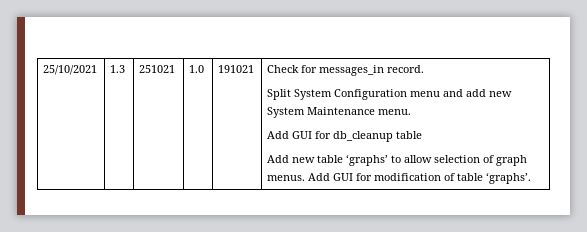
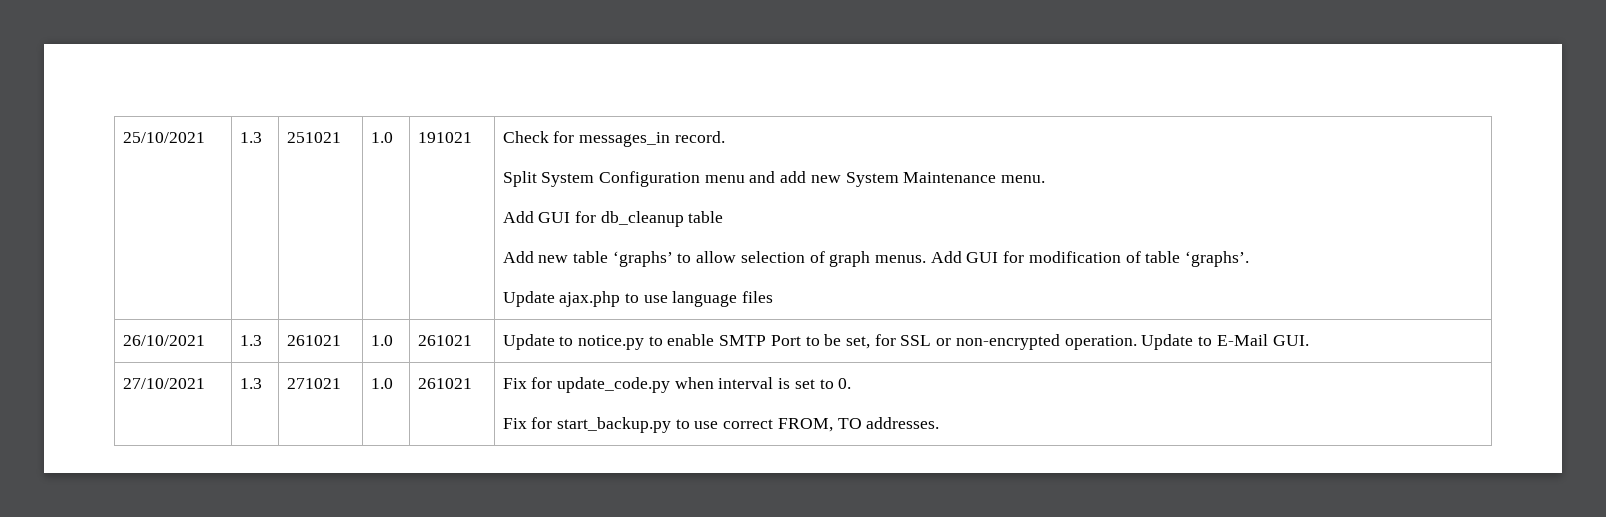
(532, 178) none -> [502,291,774,307] [122,335,205,346] [239,335,262,346] [286,335,341,346] [370,335,393,346] [417,335,472,346] [502,334,1309,350] [122,378,205,389] [239,378,262,389] [286,378,341,389] [370,378,393,389] [417,378,472,389] [502,377,852,393] [502,417,940,433] // Update ajax.php to use language files // 26/10/2021 | 1.3 | 261021 | 1.0 | 261021 | Update to notice.py to enable SMTP Port to be set, for SSL or non-encrypted operation. Update to E-Mail GUI. // 27/10/2021 | 1.3 | 271021 | 1.0 | 261021 | Fix for update_code.py when interval is set to 0. // Fix for start_backup.py to use correct FROM, TO addresses.

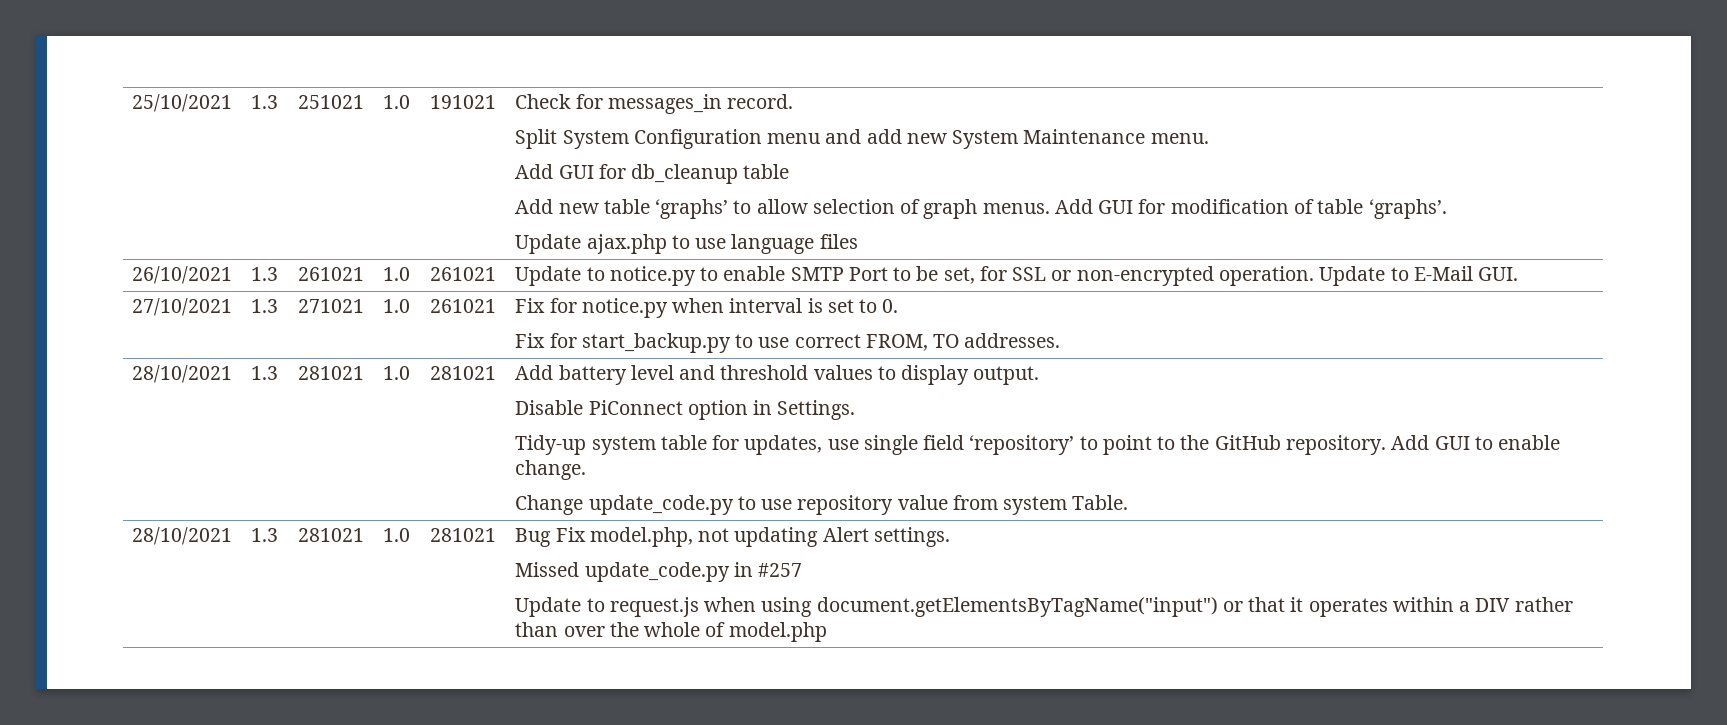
[556,377,670,393] update_code.py -> [581,298,668,318] notice.py
(940, 423) none -> [132,365,233,383] [251,366,279,380] [298,366,365,380] [383,366,411,380] [430,366,497,380] [515,365,1040,385] [515,400,856,420] [515,435,1561,455] [515,460,587,480] [515,495,1129,515] [132,527,233,545] [251,528,279,542] [298,528,365,542] [383,528,411,542] [430,528,497,542] [515,527,950,547] [515,562,803,582] [515,597,1573,617] [515,622,827,642] // 28/10/2021 | 1.3 | 281021 | 1.0 | 281021 | Add battery level and threshold values to display output. // Disable PiConnect option in Settings. // Tidy-up system table for updates, use single field ‘repository’ to point to the GitHub repository. Add GUI to enable change. // Change update_code.py to use repository value from system Table. // 28/10/2021 | 1.3 | 281021 | 1.0 | 281021 | Bug Fix model.php, not updating Alert settings. // Missed update_code.py in #257 // Update to request.js when using document.getElementsByTagName("input") or that it operates within a DIV rather than over the whole of model.php

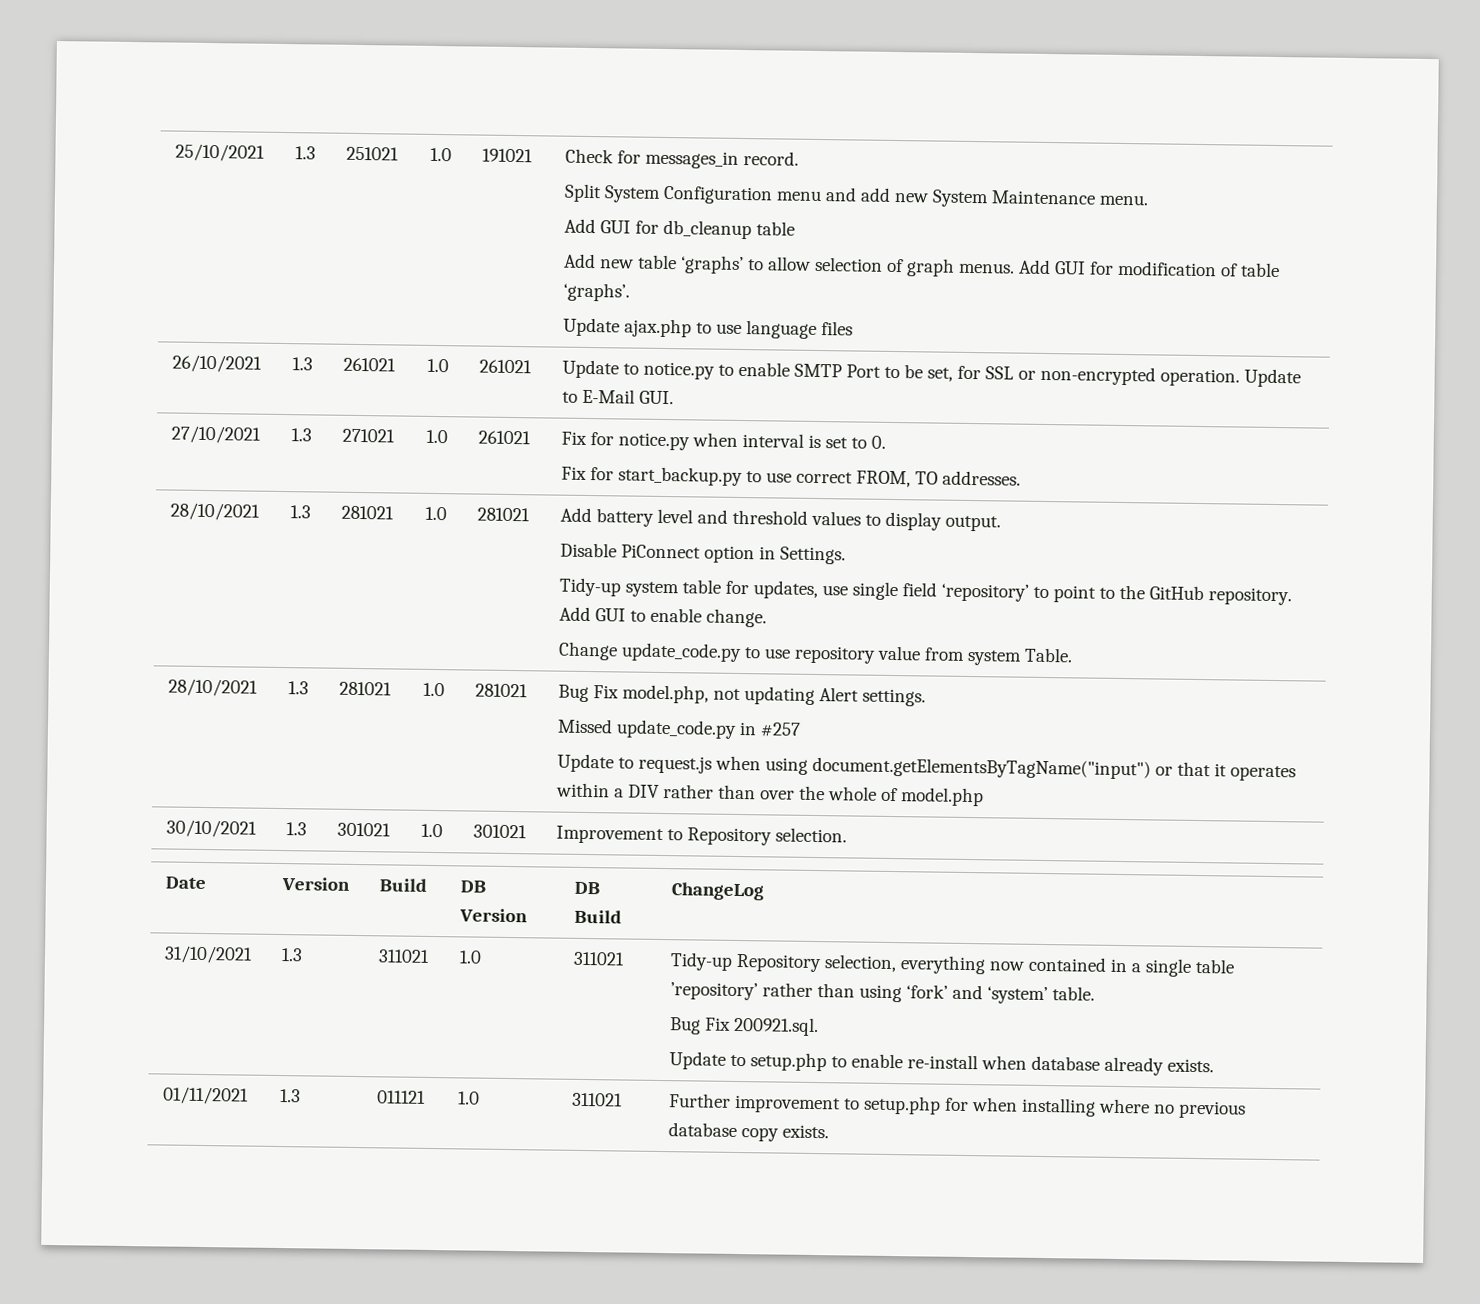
(827, 632) none -> [166,819,258,838] [286,822,308,836] [337,822,392,837] [421,823,444,838] [473,824,528,839] [556,825,848,846] [165,876,208,890] [281,877,352,891] [379,878,429,892] [460,880,487,893] [459,908,529,923] [574,881,601,895] [574,909,623,924] [671,882,765,901] [164,945,254,964] [281,948,304,962] [378,949,431,963] [459,950,483,964] [573,951,626,966] [670,952,1236,977] [670,982,1096,1005] [669,1016,820,1037] [669,1051,1215,1076] [163,1086,250,1105] [280,1089,302,1103] [377,1090,427,1104] [458,1091,481,1105] [572,1092,624,1107] [669,1093,1247,1119] [668,1122,830,1142] // 30/10/2021 | 1.3 | 301021 | 1.0 | 301021 | Improvement to Repository selection. // Date | Version | Build | DB Version | DB Build | ChangeLog // 31/10/2021 | 1.3 | 311021 | 1.0 | 311021 | Tidy-up Repository selection, everything now contained in a single table ’repository’ rather than using ‘fork’ and ‘system’ table. // Bug Fix 200921.sql. // Update to setup.php to enable re-install when database already exists. // 01/11/2021 | 1.3 | 011121 | 1.0 | 311021 | Further improvement to setup.php for when installing where no previous database copy exists.

